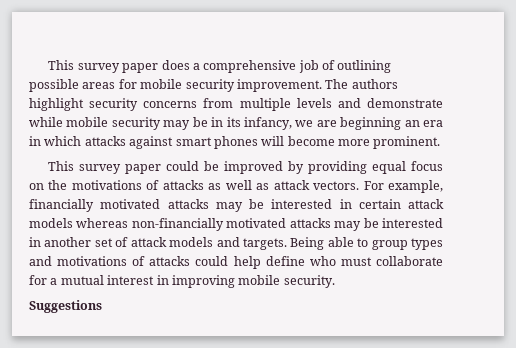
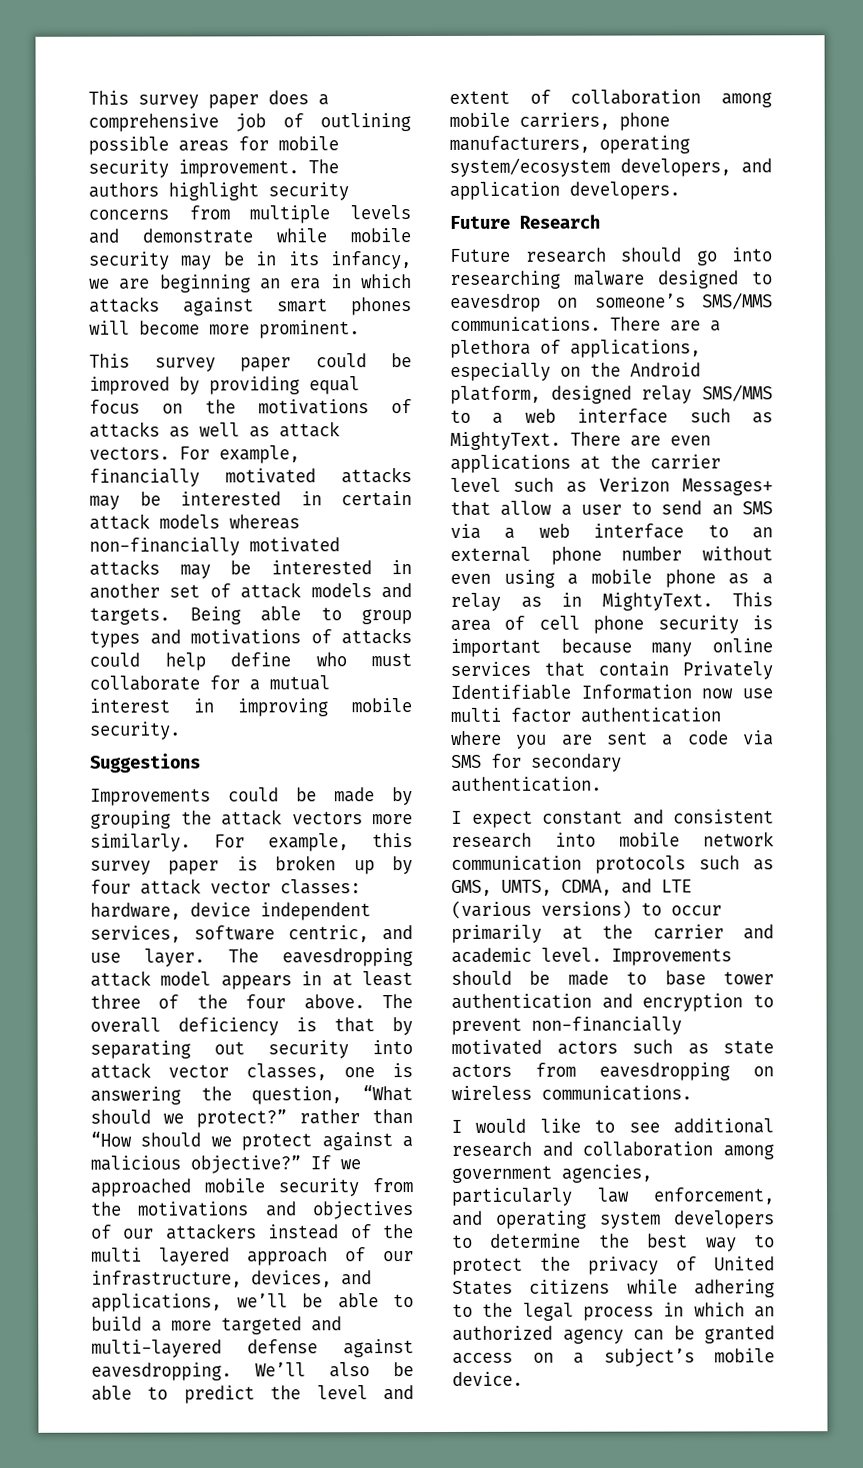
(102, 306) none -> [90,787,413,806] [90,809,413,829] [90,833,413,852] [90,855,413,875] [90,878,361,895] [90,902,371,921] [90,925,413,943] [90,948,413,967] [90,970,413,990] [90,994,413,1010] [90,1017,413,1036] [90,1040,413,1059] [90,1062,413,1081] [90,1085,413,1105] [90,1109,413,1128] [90,1131,413,1151] [90,1155,361,1174] [90,1178,413,1197] [90,1201,414,1220] [91,1223,414,1240] [91,1247,414,1266] [91,1270,372,1288] [91,1293,414,1312] [91,1316,342,1335] [91,1339,414,1358] [91,1362,414,1381] [91,1385,414,1404] [449,89,772,108] [449,112,670,131] [449,135,690,154] [449,157,772,177] [449,181,680,200] [449,214,600,229] [449,247,773,266] [450,270,773,289] [450,292,773,312] [450,316,721,332] [450,339,701,358] [450,362,701,381] [450,384,773,404] [450,408,773,424] [450,431,711,450] [450,454,721,473] [450,477,773,496] [450,500,773,516] [450,523,773,539] [450,546,773,565] [450,569,773,588] [450,592,773,611] [450,615,773,634] [450,638,773,657] [450,661,773,680] [450,684,773,700] [450,707,721,723] [450,730,774,749] [451,753,622,772] [451,776,602,792] [451,809,774,828] [451,831,774,848] [451,855,774,874] [451,878,692,896] [451,900,722,919] [451,924,774,943] [451,947,732,966] [451,970,774,986] [451,993,774,1012] [451,1016,682,1035] [451,1039,774,1055] [451,1062,774,1081] [451,1085,692,1101] [451,1117,774,1134] [451,1141,774,1160] [451,1164,652,1183] [451,1187,774,1206] [451,1210,775,1229] [452,1233,775,1252] [452,1256,775,1275] [452,1279,775,1298] [452,1302,775,1321] [452,1325,775,1344] [452,1348,775,1367] [452,1371,523,1386] // Improvements could be made by grouping the attack vectors more similarly. For example, this survey paper is broken up by four attack vector classes: hardware, device independent services, software centric, and use layer. The eavesdropping attack model appears in at least three of the four above. The overall deficiency is that by separating out security into attack vector classes, one is answering the question, “What should we protect?” rather than “How should we protect against a malicious objective?” If we approached mobile security from the motivations and objectives of our attackers instead of the multi layered approach of our infrastructure, devices, and applications, we’ll be able to build a more targeted and multi-layered defense against eavesdropping. We’ll also be able to predict the level and extent of collaboration among mobile carriers, phone manufacturers, operating system/ecosystem developers, and application developers. // Future Research // Future research should go into researching malware designed to eavesdrop on someone’s SMS/MMS communications. There are a plethora of applications, especially on the Android platform, designed relay SMS/MMS to a web interface such as MightyText. There are even applications at the carrier level such as Verizon Messages+ that allow a user to send an SMS via a web interface to an external phone number without even using a mobile phone as a relay as in MightyText. This area of cell phone security is important because many online services that contain Privately Identifiable Information now use multi factor authentication where you are sent a code via SMS for secondary authentication. // I expect constant and consistent research into mobile network communication protocols such as GMS, UMTS, CDMA, and LTE (various versions) to occur primarily at the carrier and academic level. Improvements should be made to base tower authentication and encryption to prevent non-financially motivated actors such as state actors from eavesdropping on wireless communications. // I would like to see additional research and collaboration among government agencies, particularly law enforcement, and operating system developers to determine the best way to protect the privacy of United States citizens while adhering to the legal process in which an authorized agency can be granted access on a subject’s mobile device.

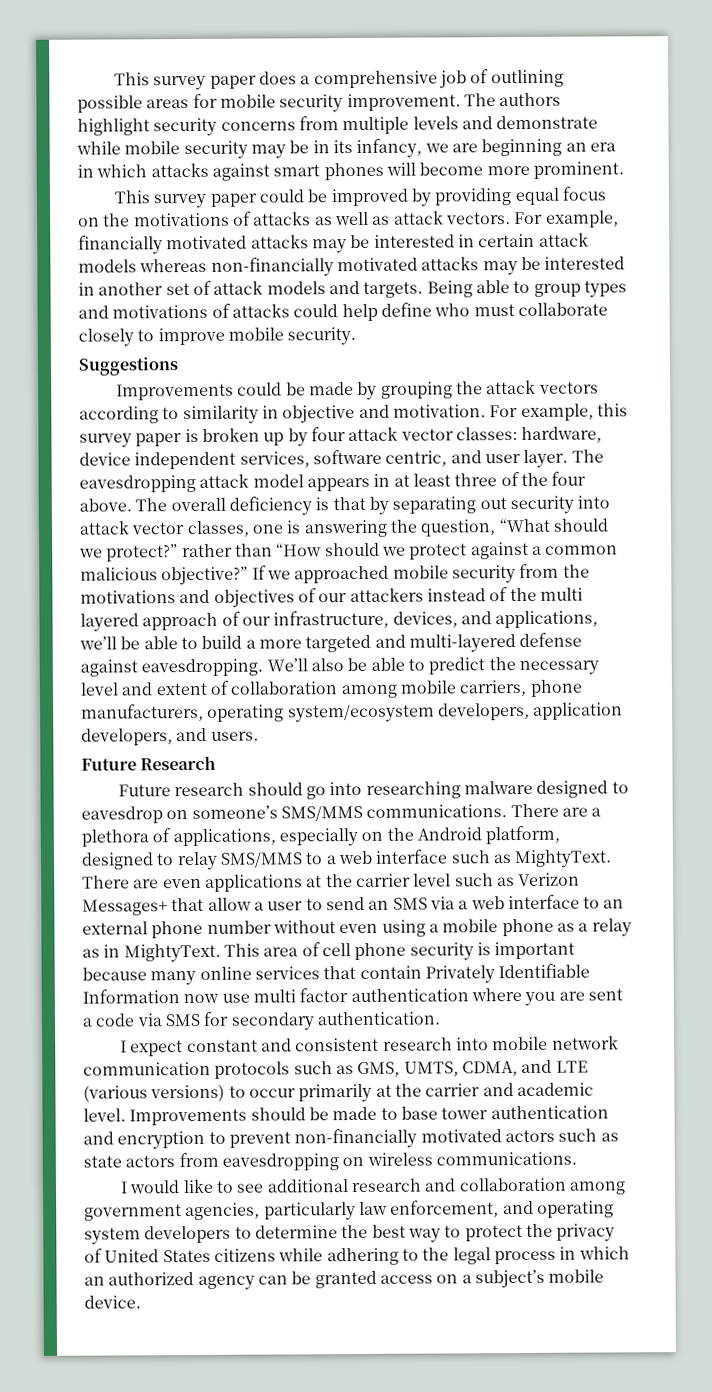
[209,675,330,691] [89,698,328,717] for a mutual interest in improving -> [78,327,225,347] closely to improve
[372,814,413,825] [90,833,191,852] more similarly. -> [79,404,486,425] according to similarity in objective and motivation.
[90,952,121,963] use -> [484,453,521,464] user
(413, 1142) none -> [545,545,619,555] common
(302, 1392) none -> [518,660,599,676] necessary
[741,158,772,174] [449,181,680,200] and application developers. -> [533,702,624,720] [81,727,259,746] application developers, and users.
(632, 394) none -> [156,853,175,866] to

